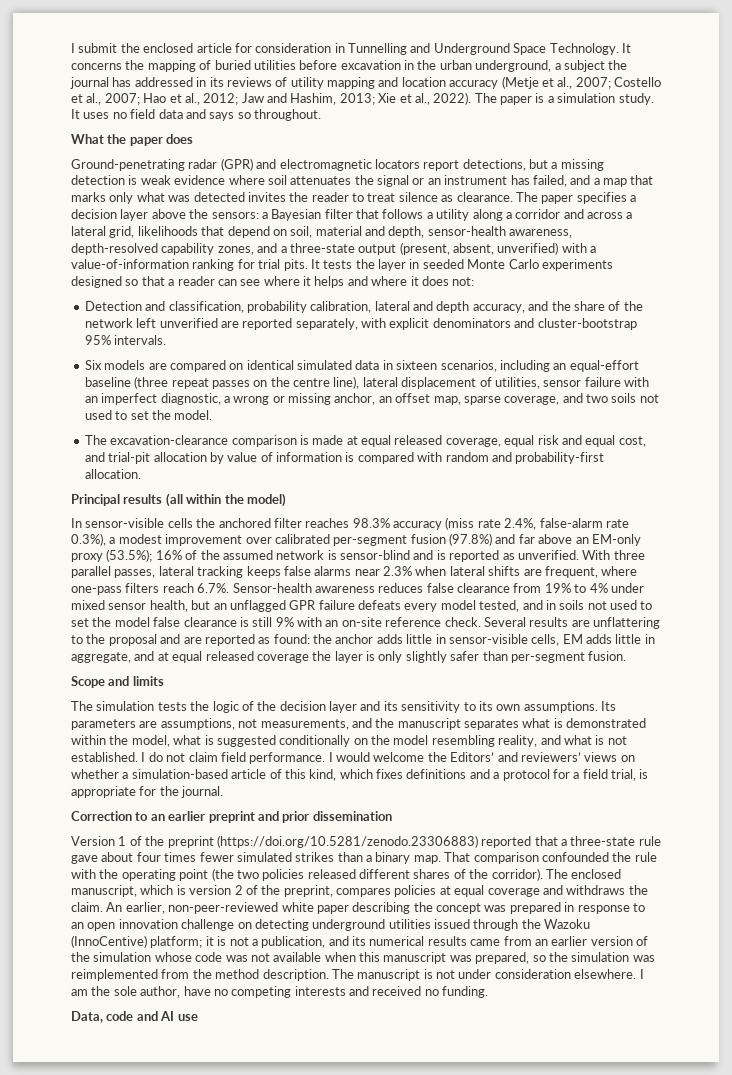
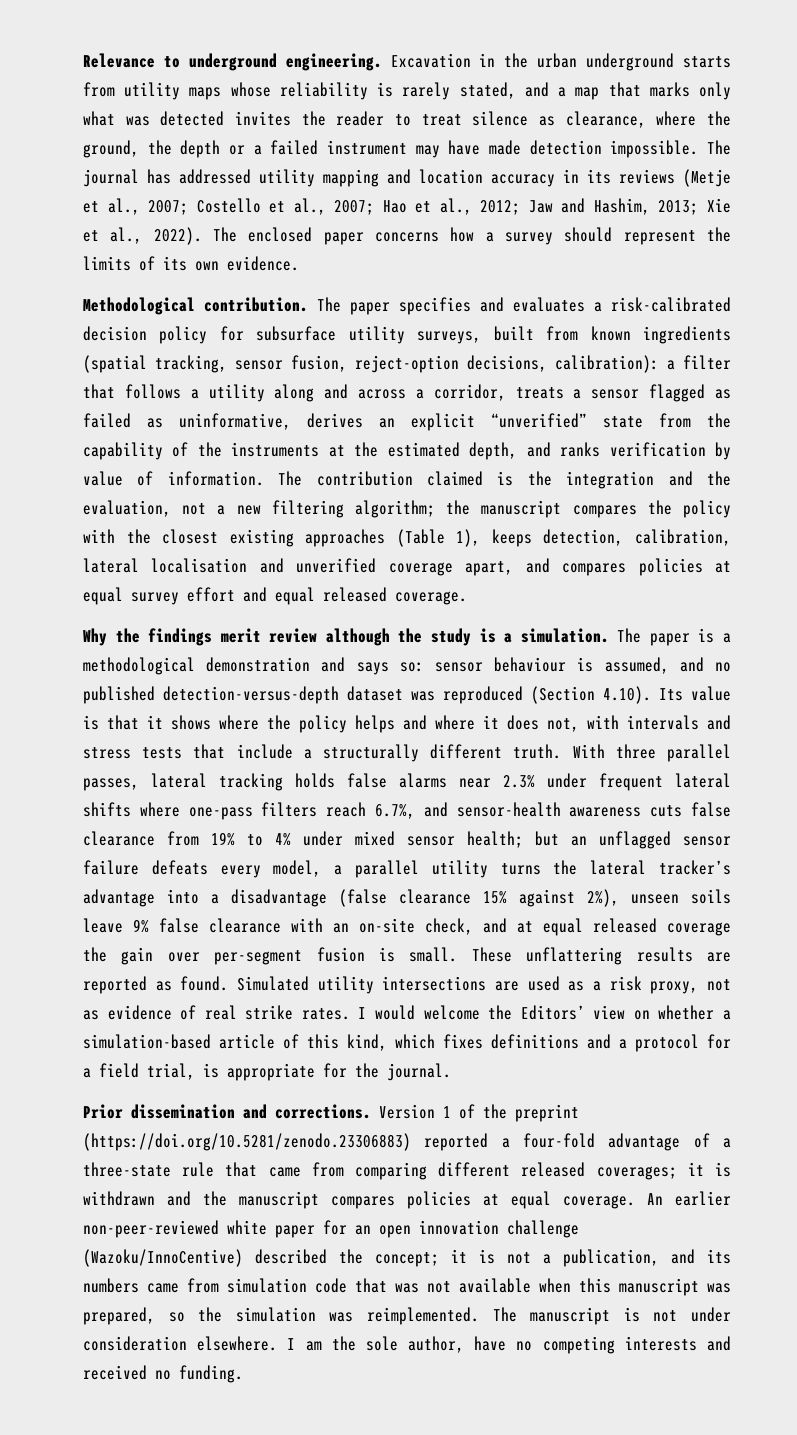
[71,43,631,55] [71,60,628,72] [70,77,288,89] I submit the enclosed article for consideration in Tunnelling and Underground Space Technology. It concerns the mapping of buried utilities before excavation in the urban underground, a subject the journal has addressed in its reviews of -> [83,53,732,71] [83,82,732,100] [83,111,731,128] [83,140,731,158] [83,169,251,187] Relevance to underground engineering. Excavation in the urban underground starts from utility maps whose reliability is rarely stated, and a map that marks only what was detected invites the reader to treat silence as clearance, where the ground, the depth or a failed instrument may have made detection impossible. The journal has addressed
(499, 84) none -> [563,169,675,184] in its reviews
[500,93,654,105] [71,109,321,121] [71,134,194,146] [71,158,604,171] [71,175,654,187] [71,192,636,204] [71,209,322,221] paper is a simulation study. It uses no field data and says so throughout. // What the paper does // Ground-penetrating radar (GPR) and electromagnetic locators report detections, but a missing detection is weak evidence where soil attenuates the signal or an instrument has failed, and a map that marks only what was detected invites the reader to treat silence as clearance. The paper specifies a decision layer above the sensors: a Bayesian -> [248,227,731,245] [83,256,299,271] [83,297,731,315] [83,326,732,344] [83,355,675,373] enclosed paper concerns how a survey should represent the limits of its own evidence. // Methodological contribution. The paper specifies and evaluates a risk-calibrated decision policy for subsurface utility surveys, built from known ingredients (spatial tracking, sensor fusion, reject-option decisions, calibration): a
[505,209,561,219] a corridor -> (315, 393) none
[71,226,573,238] [71,242,597,255] [71,259,613,271] [71,276,311,288] lateral grid, likelihoods that depend on soil, material and depth, sensor-health awareness, depth-resolved capability zones, and a three-state output (present, absent, unverified) with a value-of-information ranking for trial pits. It tests the layer in seeded Monte Carlo experiments designed so that a reader can see where it -> [433,384,731,402] [83,413,731,431] [83,442,731,460] [83,471,731,489] [83,500,731,518] [83,529,731,547] [83,558,732,576] [83,587,467,605] [83,628,731,646] [83,657,731,675] [83,686,731,704] [83,715,347,733] corridor, treats a sensor flagged as failed as uninformative, derives an explicit “unverified” state from the capability of the instruments at the estimated depth, and ranks verification by value of information. The contribution claimed is the integration and the evaluation, not a new filtering algorithm; the manuscript compares the policy with the closest existing approaches (Table 1), keeps detection, calibration, lateral localisation and unverified coverage apart, and compares policies at equal survey effort and equal released coverage. // Why the findings merit review although the study is a simulation. The paper is a methodological demonstration and says so: sensor behaviour is assumed, and no published detection-versus-depth dataset was reproduced (Section 4.10). Its value is that it shows where the policy
[452,277,475,286] [84,301,643,313] [84,318,637,330] [84,335,167,345] [84,360,639,372] [84,376,649,389] [84,393,659,405] [84,410,213,420] [84,435,646,447] [84,452,605,464] [84,469,141,479] [71,493,286,507] [71,517,629,530] [71,533,641,546] [71,549,579,562] not: // Detection and classification, probability calibration, lateral and depth accuracy, and the share of the network left unverified are reported separately, with explicit denominators and cluster-bootstrap 95% intervals. // Six models are compared on identical simulated data in sixteen scenarios, including an equal-effort baseline (three repeat passes on the centre line), lateral displacement of utilities, sensor failure with an imperfect diagnostic, a wrong or missing anchor, an offset map, sparse coverage, and two soils not used to set the model. // The excavation-clearance comparison is made at equal released coverage, equal risk and equal cost, and trial-pit allocation by value of information is compared with random and probability-first allocation. // Principal results (all within the model) // In sensor-visible cells the anchored filter reaches 98.3% accuracy (miss rate 2.4%, false-alarm rate 0.3%), a modest improvement over calibrated per-segment fusion (97.8%) and far above an EM-only proxy (53.5%); 16% of the assumed network is sensor-blind and is reported as unverified. -> [547,715,731,732] [83,744,562,762] not, with intervals and stress tests that include a structurally different truth.
[246,566,281,578] keeps -> [295,773,335,788] holds
[415,566,638,578] [71,583,424,595] when lateral shifts are frequent, where one-pass filters reach 6.7%. Sensor-health awareness reduces -> [547,773,731,791] [83,802,683,820] under frequent lateral shifts where one-pass filters reach 6.7%, and sensor-health awareness cuts
[149,600,188,612] health, -> [467,831,523,848] health;
[289,600,317,610] GPR -> [683,836,731,846] sensor
[440,600,653,612] [71,617,660,629] [71,634,655,646] [71,652,131,663] model tested, and in soils not used to set the model false clearance is still 9% with an on-site reference check. Several results are unflattering to the proposal and are reported as found: the anchor adds little in sensor-visible cells, EM adds little in aggregate, -> [273,860,731,878] [83,889,731,907] [83,918,473,935] model, a parallel utility turns the lateral tracker’s advantage into a disadvantage (false clearance 15% against 2%), unseen soils leave 9% false clearance with an on-site check,
[334,651,627,663] [71,676,164,688] [71,701,616,713] [71,718,647,730] [71,735,627,747] [71,752,326,764] layer is only slightly safer than per-segment fusion. // Scope and limits // The simulation tests the logic of the decision layer and its sensitivity to its own assumptions. Its parameters are assumptions, not measurements, and the manuscript separates what is demonstrated within the model, what is suggested conditionally on the model resembling reality, and what is not established. I do not claim field performance. -> [121,947,731,965] [83,976,731,994] [83,1005,350,1020] gain over per-segment fusion is small. These unflattering results are reported as found. Simulated utility intersections are used as a risk proxy, not as evidence of real strike rates.
[497,752,618,762] and reviewers’ views -> [593,1005,626,1020] view
[71,811,392,823] Correction to an earlier preprint and prior dissemination // -> [83,1104,371,1119] Prior dissemination and corrections.
[534,836,661,846] [71,852,657,864] [71,868,622,881] [71,885,648,897] [71,902,645,914] [71,919,591,931] [71,935,203,948] that a three-state rule gave about four times fewer simulated strikes than a binary map. That comparison confounded the rule with the operating point (the two policies released different shares of the corridor). The enclosed manuscript, which is version 2 of the preprint, compares policies at equal coverage and withdraws the claim. An earlier, non-peer-reviewed white paper describing the concept was prepared in response to an open innovation challenge on detecting underground utilities issued through the Wazoku (InnoCentive) platform; -> [501,1133,731,1151] [83,1162,731,1180] [83,1191,731,1209] [83,1220,579,1238] [83,1249,439,1267] a four-fold advantage of a three-state rule that came from comparing different released coverages; it is withdrawn and the manuscript compares policies at equal coverage. An earlier non-peer-reviewed white paper for an open innovation challenge (Wazoku/InnoCentive) described the concept;
[369,936,648,946] [71,952,223,962] numerical results came from an earlier version of the simulation whose code -> [83,1278,387,1293] numbers came from simulation code that
[71,969,329,981] reimplemented from the method description. -> [367,1307,479,1325] reimplemented.
[71,1011,198,1023] // Data, code and AI use -> (243, 1374) none

